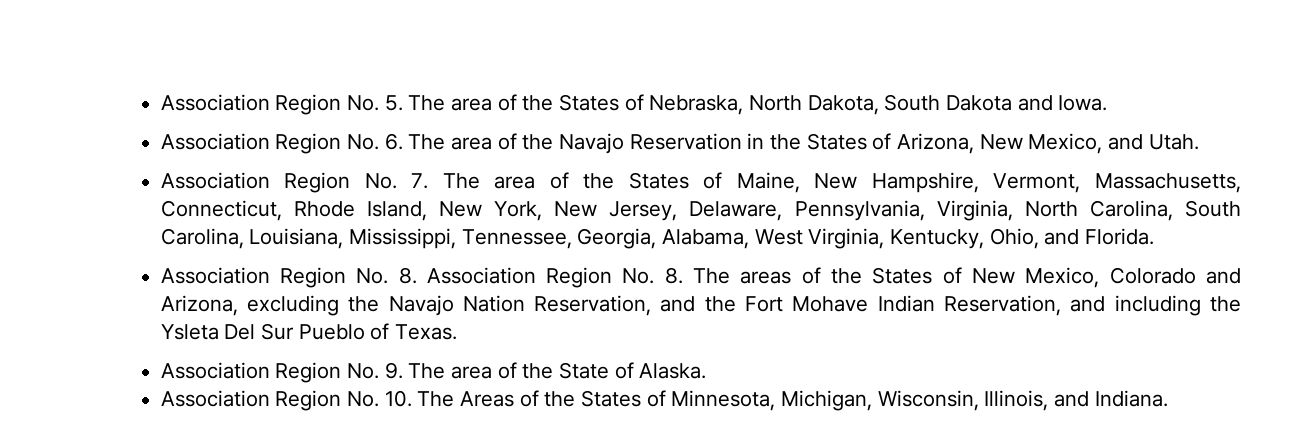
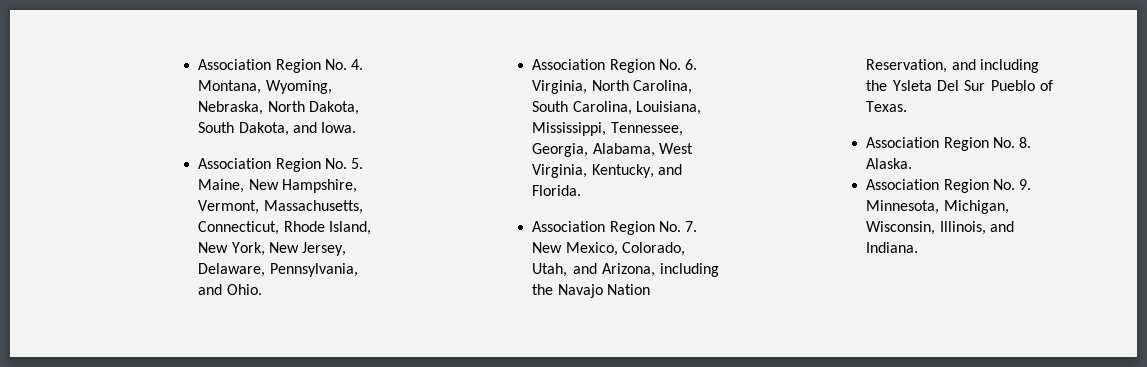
[160,94,644,115] Association Region No. 5. The area of the States of -> [198,59,363,73] [198,80,332,94] Association Region No. 4. Montana, Wyoming,
[945,95,1012,111] Dakota -> [238,122,289,136] Dakota,
[384,133,1199,154] [160,172,723,193] 6. The area of the Navajo Reservation in the States of Arizona, New Mexico, and Utah. // Association Region No. 7. The area of the States of -> [350,158,363,169] 5.
(925, 210) none -> [198,284,262,295] [532,59,697,73] and Ohio. // Association Region No. 6.
[989,228,1039,249] Ohio, -> (654, 171) none
[398,267,1196,288] 8. Association Region No. 8. The areas of the States of New Mexico, Colorado -> [684,221,697,232] [532,242,685,256] [532,263,568,277] 7. New Mexico, Colorado, Utah,
[246,295,339,316] excluding -> [660,263,719,277] including
[704,295,1106,316] the Fort Mohave Indian Reservation, and -> (976, 64) none
[384,362,707,379] [160,390,666,411] 9. The area of the State of Alaska. // Association Region No. 10. The Areas of the States of -> [1018,137,1031,148] [866,158,913,169] [866,179,1031,193] 8. Alaska. // Association Region No. 9.

